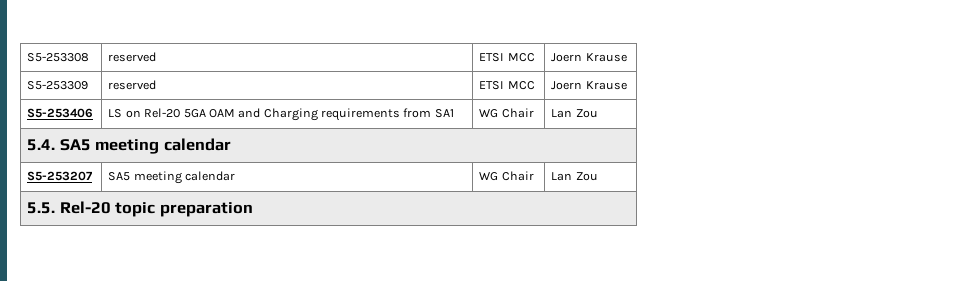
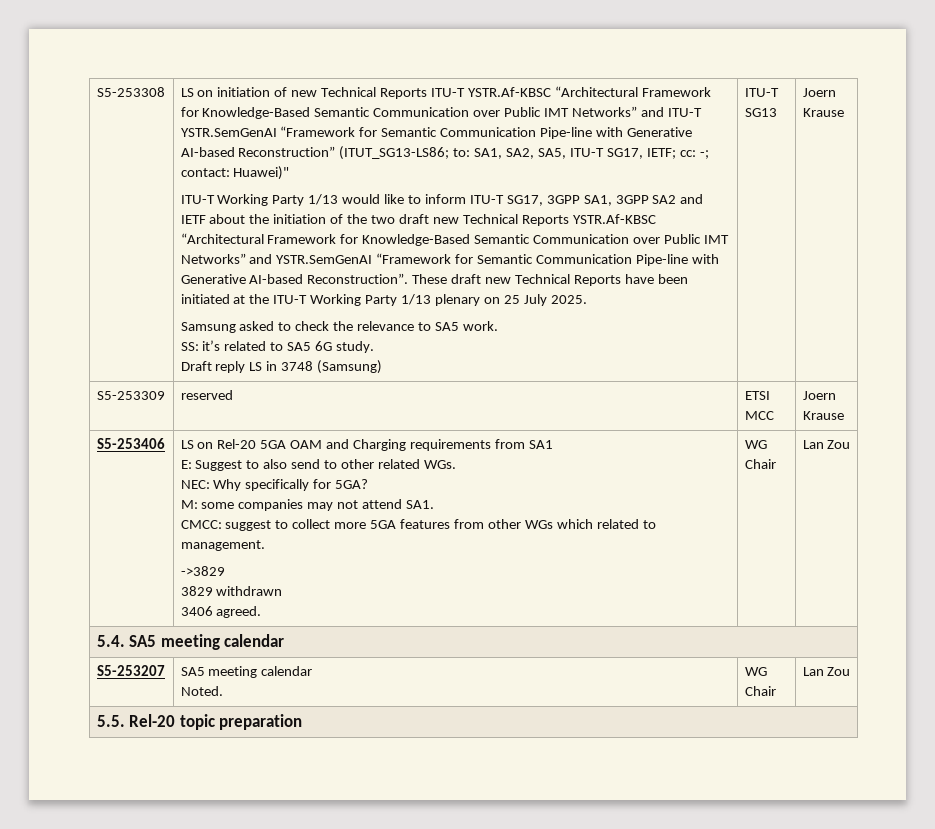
[108,52,157,62] [479,53,535,62] reserved | ETSI MCC -> [180,86,711,99] [180,106,702,119] [180,126,692,139] [180,146,709,160] [180,166,290,180] [180,194,704,206] [180,214,656,226] [180,233,729,246] [180,253,719,266] [180,273,688,286] [180,294,587,306] [180,321,498,333] [180,340,375,353] [180,360,383,374] [744,88,779,97] [744,108,777,117] LS on initiation of new Technical Reports ITU-T YSTR.Af-KBSC “Architectural Framework for Knowledge-Based Semantic Communication over Public IMT Networks” and ITU-T YSTR.SemGenAI “Framework for Semantic Communication Pipe-line with Generative AI-based Reconstruction” (ITUT_SG13-LS86; to: SA1, SA2, SA5, ITU-T SG17, IETF; cc: -; contact: Huawei)" // ITU-T Working Party 1/13 would like to inform ITU-T SG17, 3GPP SA1, 3GPP SA2 and IETF about the initiation of the two draft new Technical Reports YSTR.Af-KBSC “Architectural Framework for Knowledge-Based Semantic Communication over Public IMT Networks” and YSTR.SemGenAI “Framework for Semantic Communication Pipe-line with Generative AI-based Reconstruction”. These draft new Technical Reports have been initiated at the ITU-T Working Party 1/13 plenary on 25 July 2025. // Samsung asked to check the relevance to SA5 work. // SS: it’s related to SA5 6G study. // Draft reply LS in 3748 (Samsung) | ITU-T SG13
(454, 113) none -> [180,459,456,471] [180,479,369,491] [180,499,435,511] [180,519,656,531] [180,540,265,551] [180,566,225,576] [180,586,283,596] [180,606,262,618] // E: Suggest to also send to other related WGs. // NEC: Why specifically for 5GA? // M: some companies may not attend SA1. // CMCC: suggest to collect more 5GA features from other WGs which related to management. // ->3829 // 3829 withdrawn // 3406 agreed.
(236, 176) none -> [180,686,223,696] // Noted.

